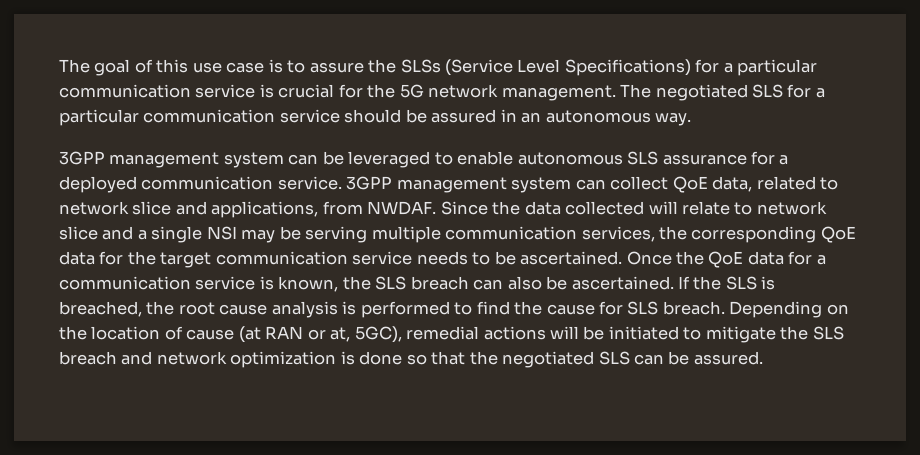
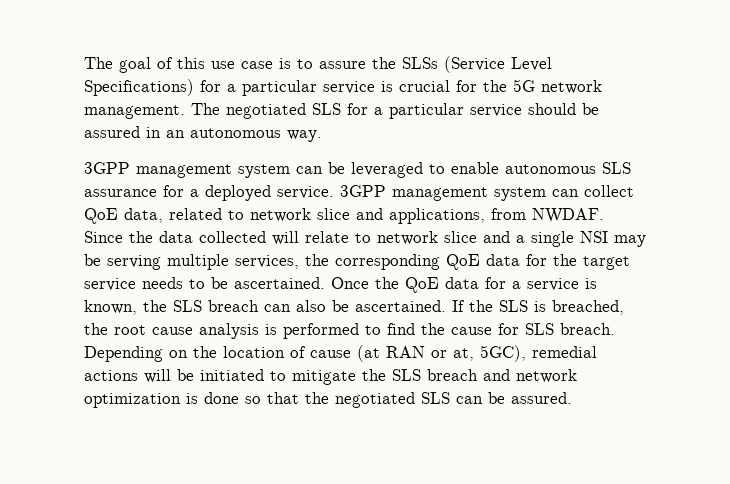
[59,84,191,98] communication -> (317, 88) none
[143,109,276,123] communication -> (464, 111) none
[141,176,274,190] communication -> (271, 193) none
[445,226,578,240] communication -> (229, 262) none
[215,251,348,265] communication -> (630, 263) none
[59,276,191,290] communication -> (521, 285) none

